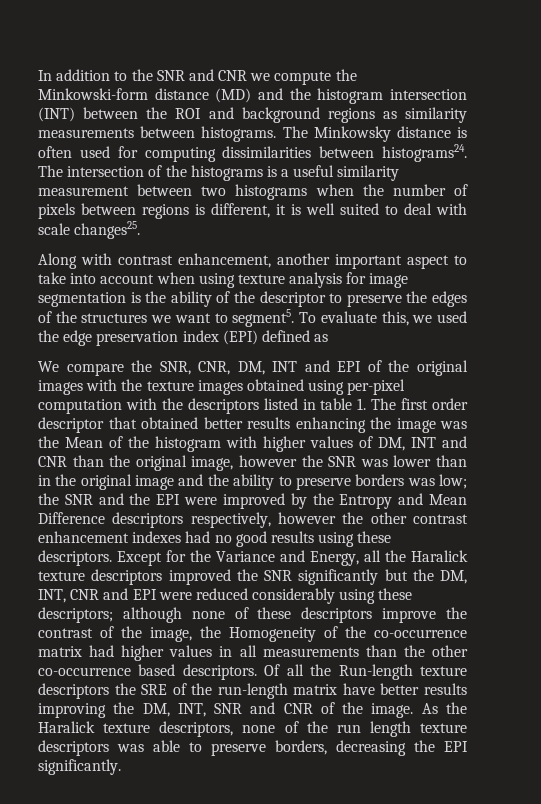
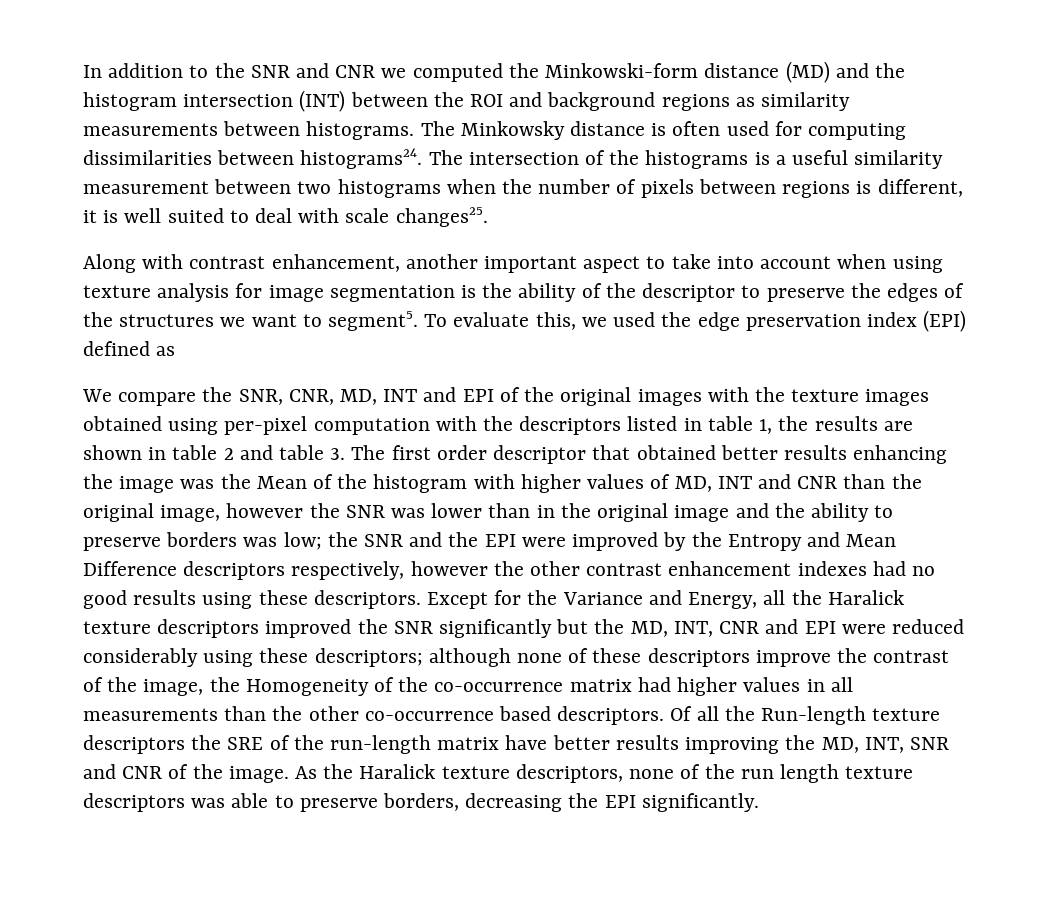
[274,71,332,85] compute -> [412,63,503,82] computed
[237,361,265,375] DM, -> [340,389,378,405] MD,
[357,398,367,410] 1. -> [759,416,913,434] [83,445,346,460] 1, the results are shown in table 2 and table 3.
[378,437,405,451] DM, -> [674,476,712,492] MD,
[440,570,467,584] DM, -> [630,621,668,637] MD,
[142,703,170,717] DM, -> [821,737,859,753] MD,

